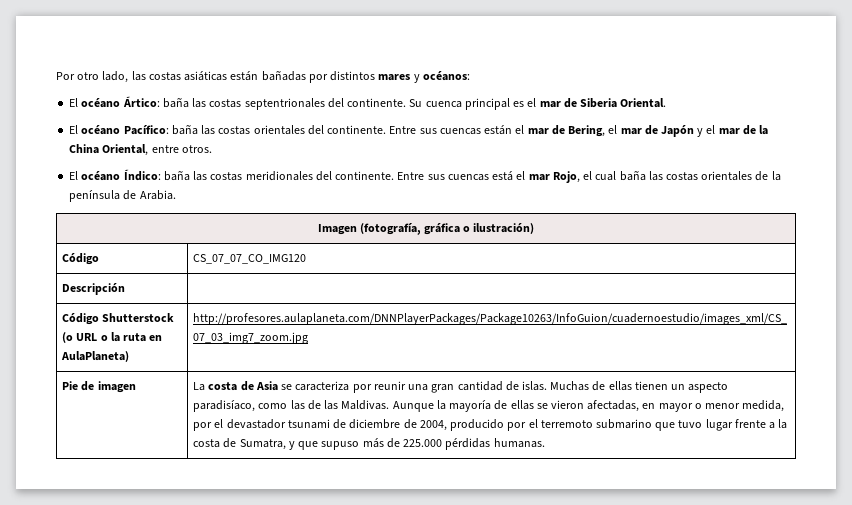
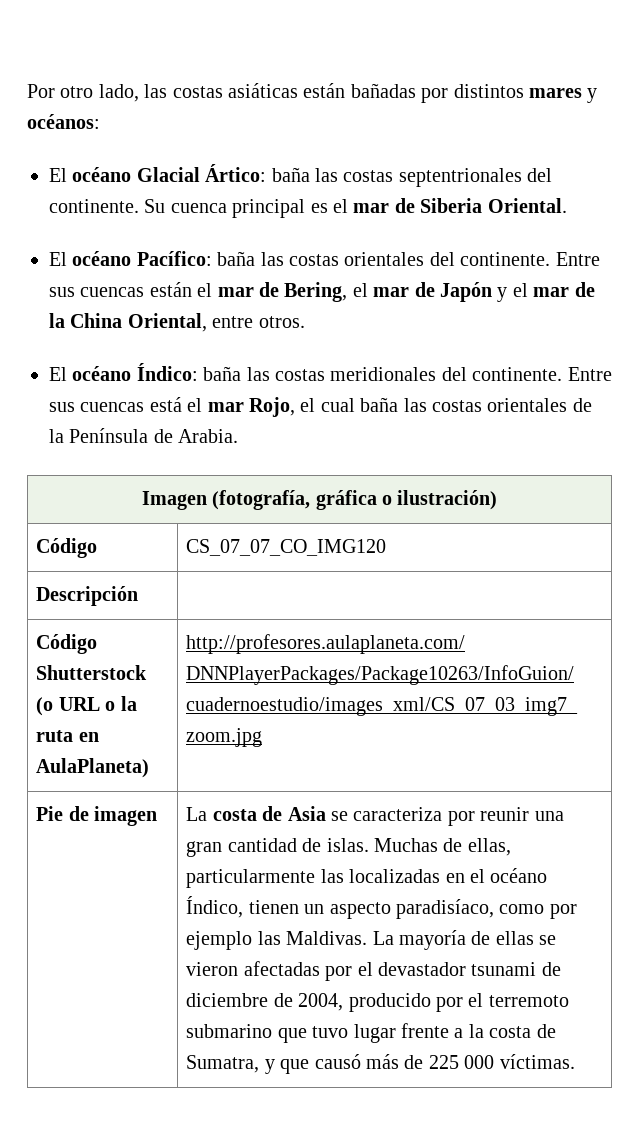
(121, 103) none -> [136,167,200,182] Glacial
[69,190,121,202] península -> [69,428,149,443] Península
[608,381,632,391] ellas -> [467,838,511,856] [186,868,548,888] [186,896,244,918] ellas, particularmente las localizadas en el océano Índico,
[290,400,446,412] las de las Maldivas. Aunque la -> [549,904,577,919] [186,931,394,950] por ejemplo las Maldivas. La
[587,400,785,412] afectadas, en mayor o menor medida, -> [243,961,320,976] afectadas
[321,441,360,450] supuso -> [314,1054,361,1069] causó
[403,438,545,450] 225.000 pérdidas humanas. -> [428,1054,575,1069] 225 000 víctimas.

